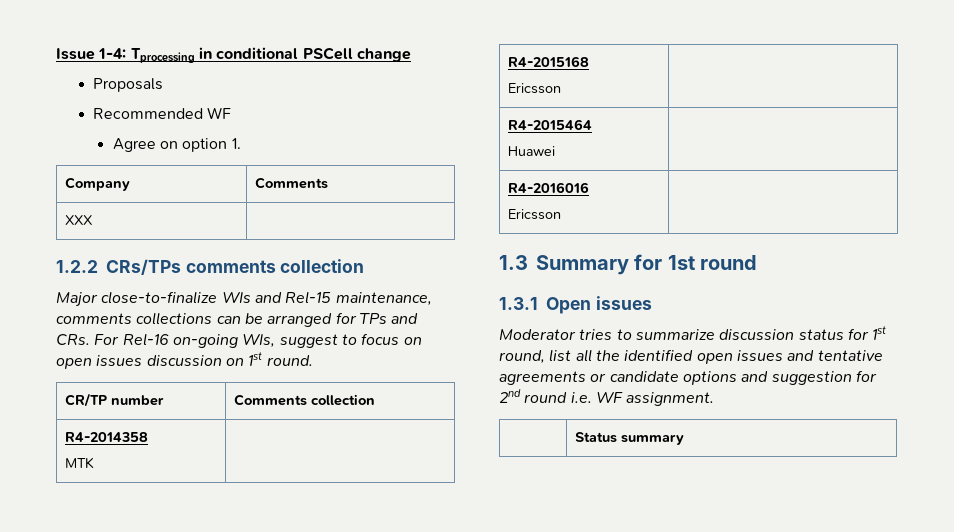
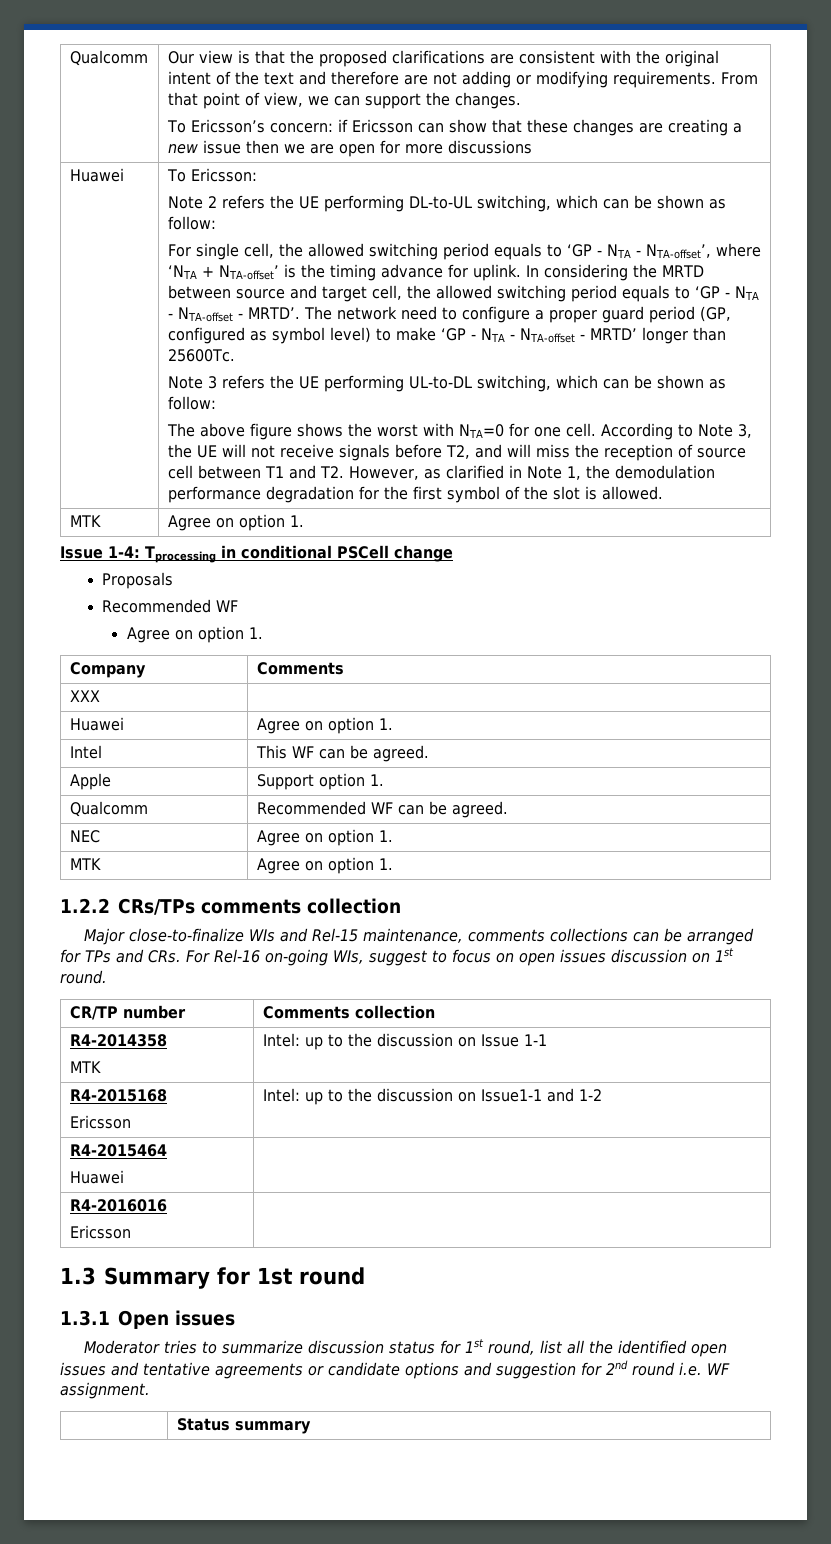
(56, 54) none -> [69,50,148,66] [167,50,719,67] [167,71,758,88] [167,92,521,109] [166,119,742,136] [167,140,532,157] [69,168,124,182] [166,168,257,182] [167,195,726,212] [167,216,216,230] [167,243,761,260] [167,264,704,281] [167,285,759,302] [167,306,731,323] [167,327,726,344] [167,349,235,362] [167,375,726,392] [167,396,216,410] [166,423,752,440] [167,444,746,461] [167,465,715,480] [167,486,663,503] [69,515,101,527] [167,514,304,531] Qualcomm | Our view is that the proposed clarifications are consistent with the original intent of the text and therefore are not adding or modifying requirements. From that point of view, we can support the changes. // To Ericsson’s concern: if Ericsson can show that these changes are creating a new issue then we are open for more discussions // Huawei | To Ericsson: // Note 2 refers the UE performing DL-to-UL switching, which can be shown as follow: // For single cell, the allowed switching period equals to ‘GP - NTA - NTA-offset’, where ‘NTA + NTA-offset’ is the timing advance for uplink. In considering the MRTD between source and target cell, the allowed switching period equals to ‘GP - NTA - NTA-offset - MRTD’. The network need to configure a proper guard period (GP, configured as symbol level) to make ‘GP - NTA - NTA-offset - MRTD’ longer than 25600Tc. // Note 3 refers the UE performing UL-to-DL switching, which can be shown as follow: // The above figure shows the worst with NTA=0 for one cell. According to Note 3, the UE will not receive signals before T2, and will miss the reception of source cell between T1 and T2. However, as clarified in Note 1, the demodulation performance degradation for the first symbol of the slot is allowed. // MTK | Agree on option 1. //
(94, 220) none -> [69,717,124,731] [256,717,393,734] [69,745,102,759] [255,745,429,762] [69,773,111,790] [256,773,384,790] [69,801,148,817] [256,801,508,818] [69,830,100,843] [256,829,393,846] [69,858,101,870] [256,857,393,874] // Huawei | Agree on option 1. // Intel | This WF can be agreed. // Apple | Support option 1. // Qualcomm | Recommended WF can be agreed. // NEC | Agree on option 1. // MTK | Agree on option 1.
[508,56,590,67] [508,83,562,94] // R4-2015168 // Ericsson | -> [262,1033,547,1050] [69,1089,167,1102] [69,1115,131,1129] [262,1088,602,1105] Intel: up to the discussion on Issue 1-1 // R4-2015168 // Ericsson | Intel: up to the discussion on Issue1-1 and 1-2

